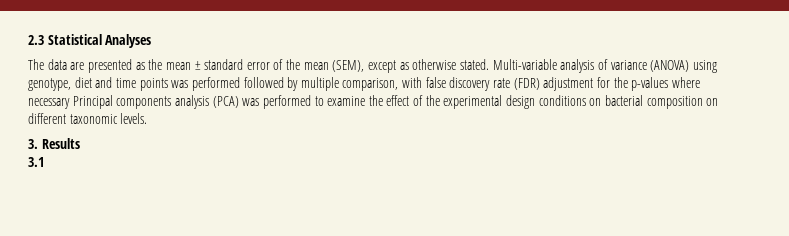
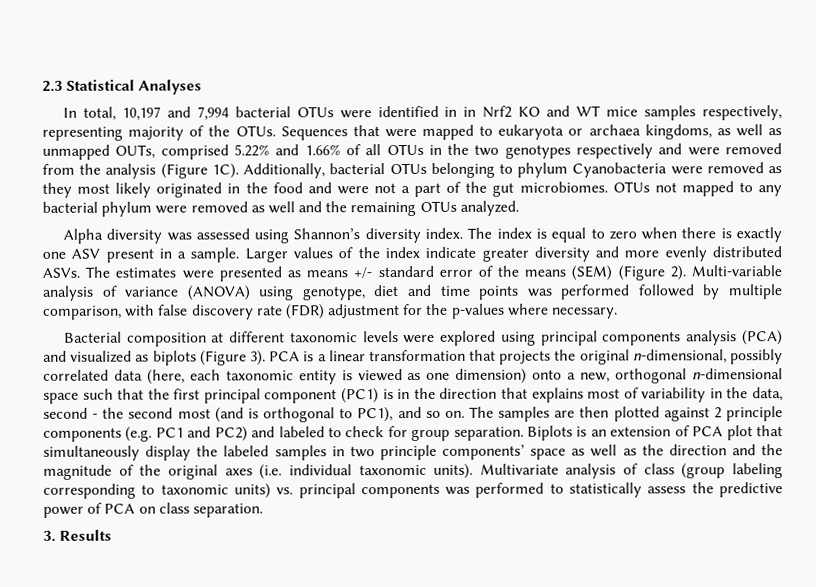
[28,59,489,73] The data are presented as the mean ± standard error of the mean (SEM), except as otherwise stated. -> [62,105,783,121] [42,124,782,141] [42,143,782,160] [42,162,782,179] [42,181,783,198] [42,200,519,217] [62,227,783,244] [42,246,782,263] [42,265,686,282] In total, 10,197 and 7,994 bacterial OTUs were identified in in Nrf2 KO and WT mice samples respectively, representing majority of the OTUs. Sequences that were mapped to eukaryota or archaea kingdoms, as well as unmapped OUTs, comprised 5.22% and 1.66% of all OTUs in the two genotypes respectively and were removed from the analysis (Figure 1C). Additionally, bacterial OTUs belonging to phylum Cyanobacteria were removed as they most likely originated in the food and were not a part of the gut microbiomes. OTUs not mapped to any bacterial phylum were removed as well and the remaining OTUs analyzed. // Alpha diversity was assessed using Shannon’s diversity index. The index is equal to zero when there is exactly one ASV present in a sample. Larger values of the index indicate greater diversity and more evenly distributed ASVs. The estimates were presented as means +/- standard error of the means (SEM) (Figure 2).
[28,95,719,109] [28,113,148,124] necessary Principal components analysis (PCA) was performed to examine the effect of the experimental design conditions on bacterial composition on different taxonomic levels. -> [552,307,619,319] [63,330,783,347] [43,349,783,366] [43,368,783,385] [43,387,783,404] [43,406,783,423] [43,425,784,442] [43,444,783,461] [43,463,783,480] [43,482,783,499] [43,502,263,518] necessary. // Bacterial composition at different taxonomic levels were explored using principal components analysis (PCA) and visualized as biplots (Figure 3). PCA is a linear transformation that projects the original n-dimensional, possibly correlated data (here, each taxonomic entity is viewed as one dimension) onto a new, orthogonal n-dimensional space such that the first principal component (PC1) is in the direction that explains most of variability in the data, second - the second most (and is orthogonal to PC1), and so on. The samples are then plotted against 2 principle components (e.g. PC1 and PC2) and labeled to check for group separation. Biplots is an extension of PCA plot that simultaneously display the labeled samples in two principle components’ space as well as the direction and the magnitude of the original axes (i.e. individual taxonomic units). Multivariate analysis of class (group labeling corresponding to taxonomic units) vs. principal components was performed to statistically assess the predictive power of PCA on class separation.
[28,157,44,167] // 3.1 -> (113, 535) none

